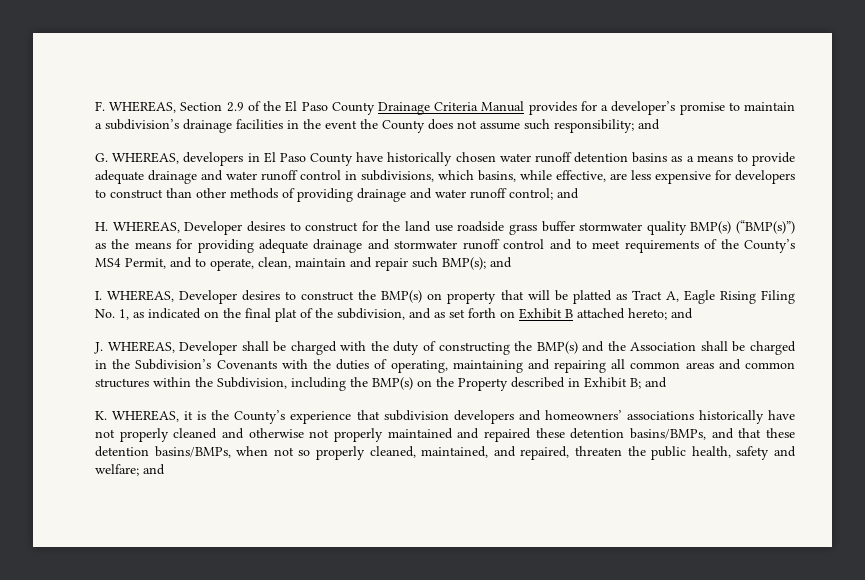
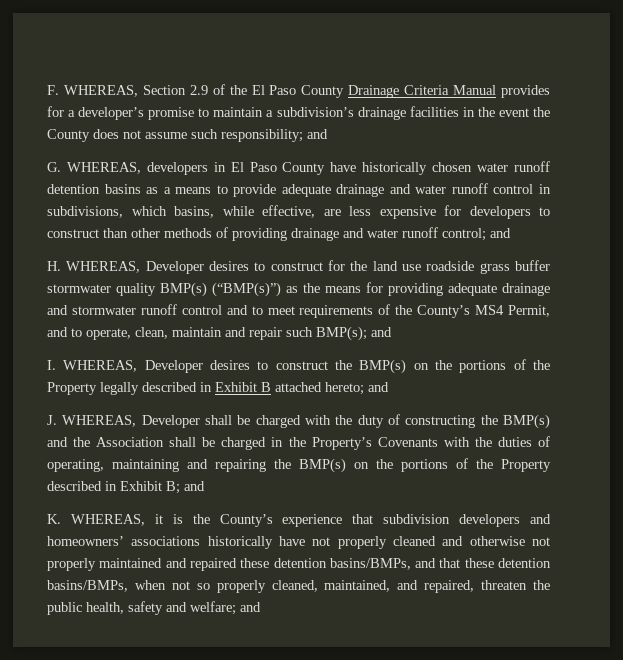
[447,290,795,304] [95,308,515,322] property that will be platted as Tract A, Eagle Rising Filing No. 1, as indicated on the final plat of the subdivision, and as set forth on -> [435,359,550,373] [47,382,212,395] the portions of the Property legally described in
[135,359,212,370] Subdivision’s -> [311,437,372,450] Property’s
[611,359,795,370] [95,377,454,391] all common areas and common structures within the Subdivision, including the BMP(s) on the -> [274,458,493,473] the BMP(s) on the portions of the

